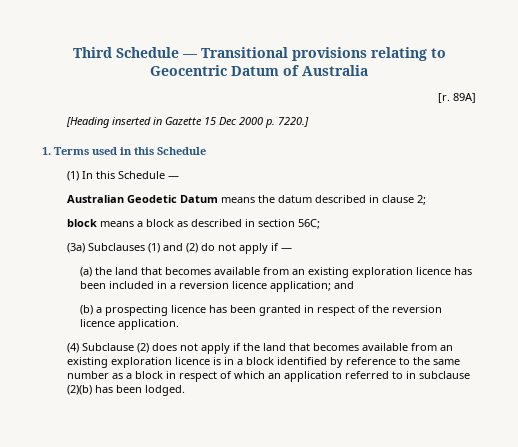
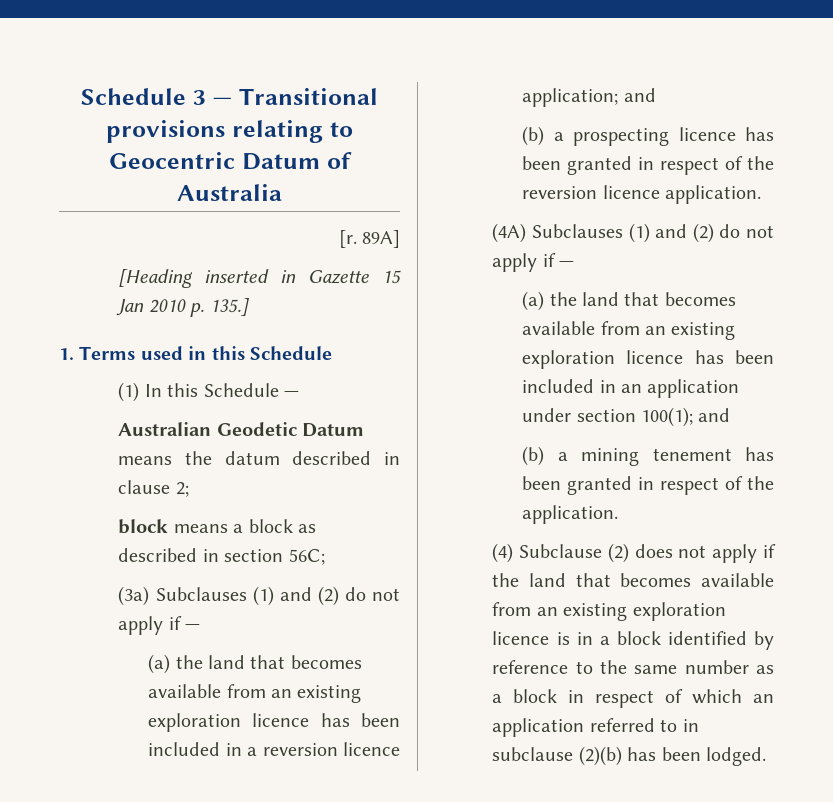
[72,47,179,58] Third Schedule -> [81,88,207,105] Schedule 3
[219,117,310,128] Dec 2000 p. 7220.] -> [116,298,249,317] Jan 2010 p. 135.]
(180, 324) none -> [492,223,774,243] [492,253,575,272] [522,291,736,311] [522,321,736,340] [522,350,774,369] [522,379,740,398] [522,407,731,427] [522,446,774,466] [522,476,774,495] [522,505,619,524] // (4A) Subclauses (1) and (2) do not apply if — // (a) the land that becomes available from an existing exploration licence has been included in an application under section 100(1); and // (b) a mining tenement has been granted in respect of the application.

